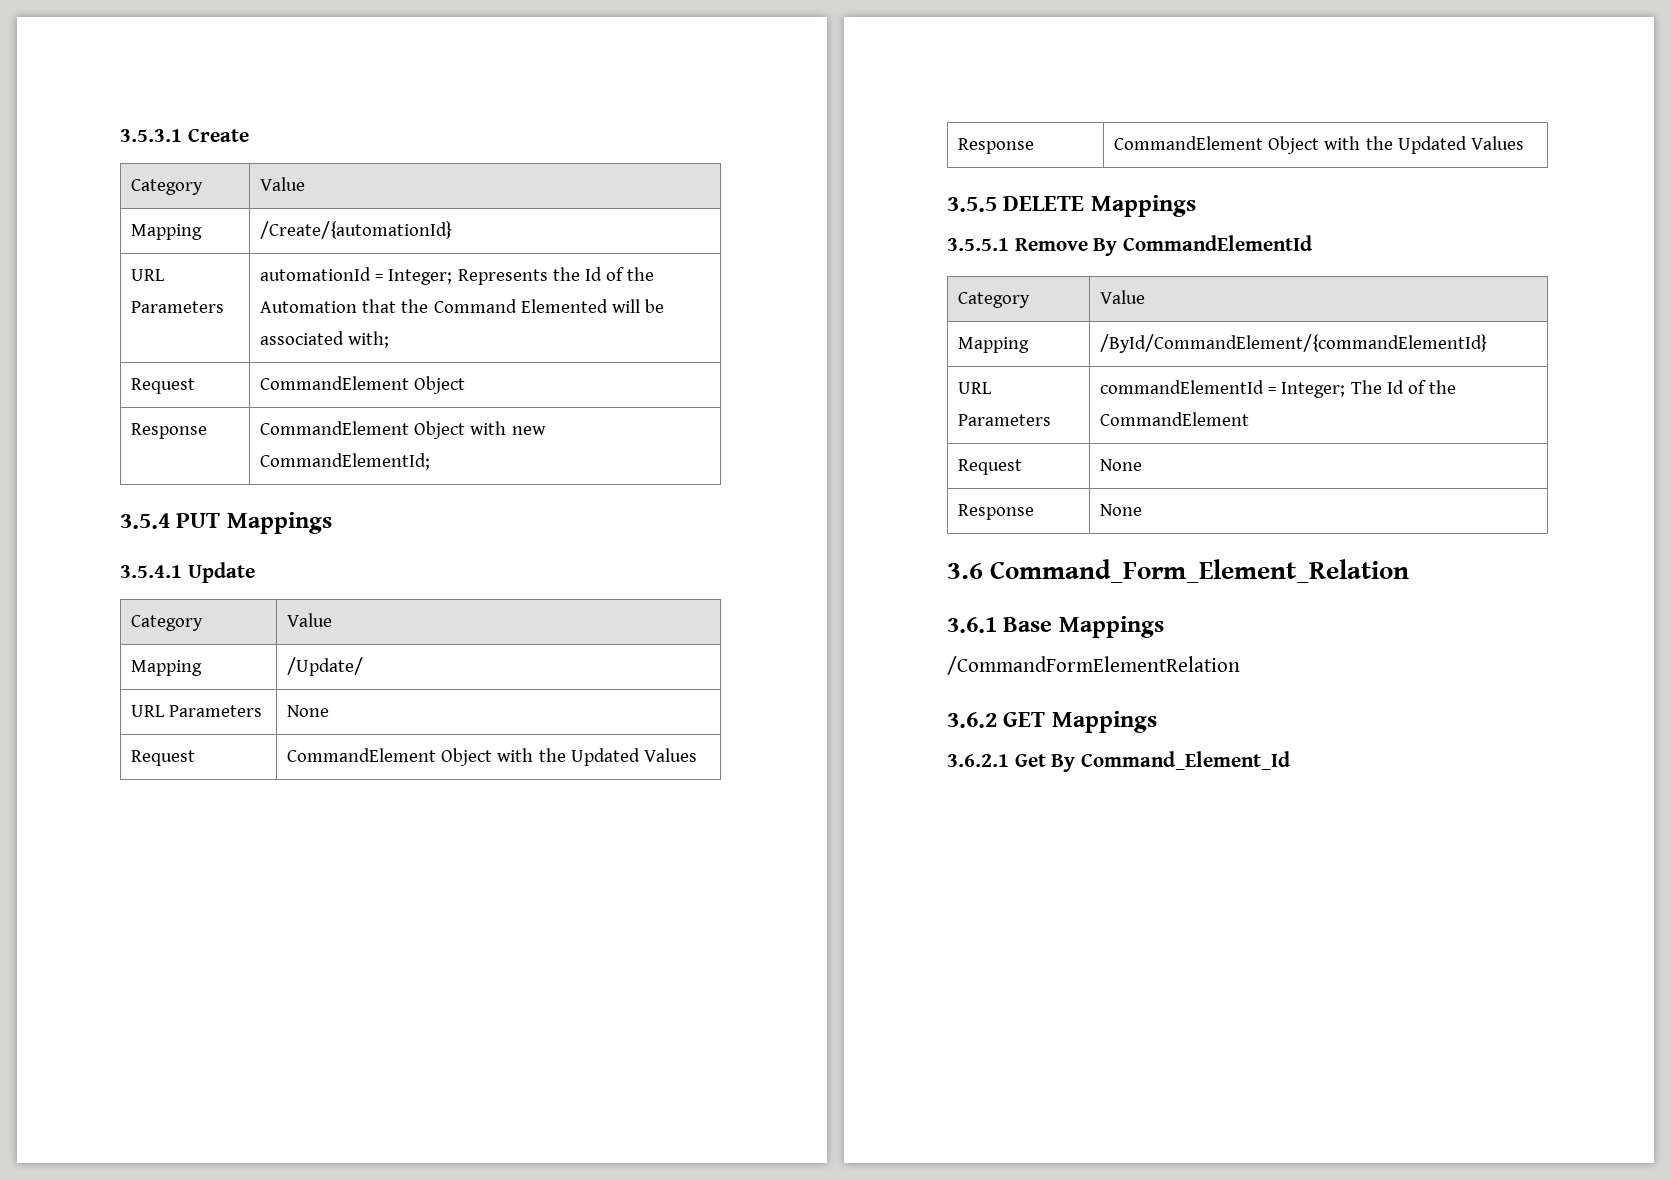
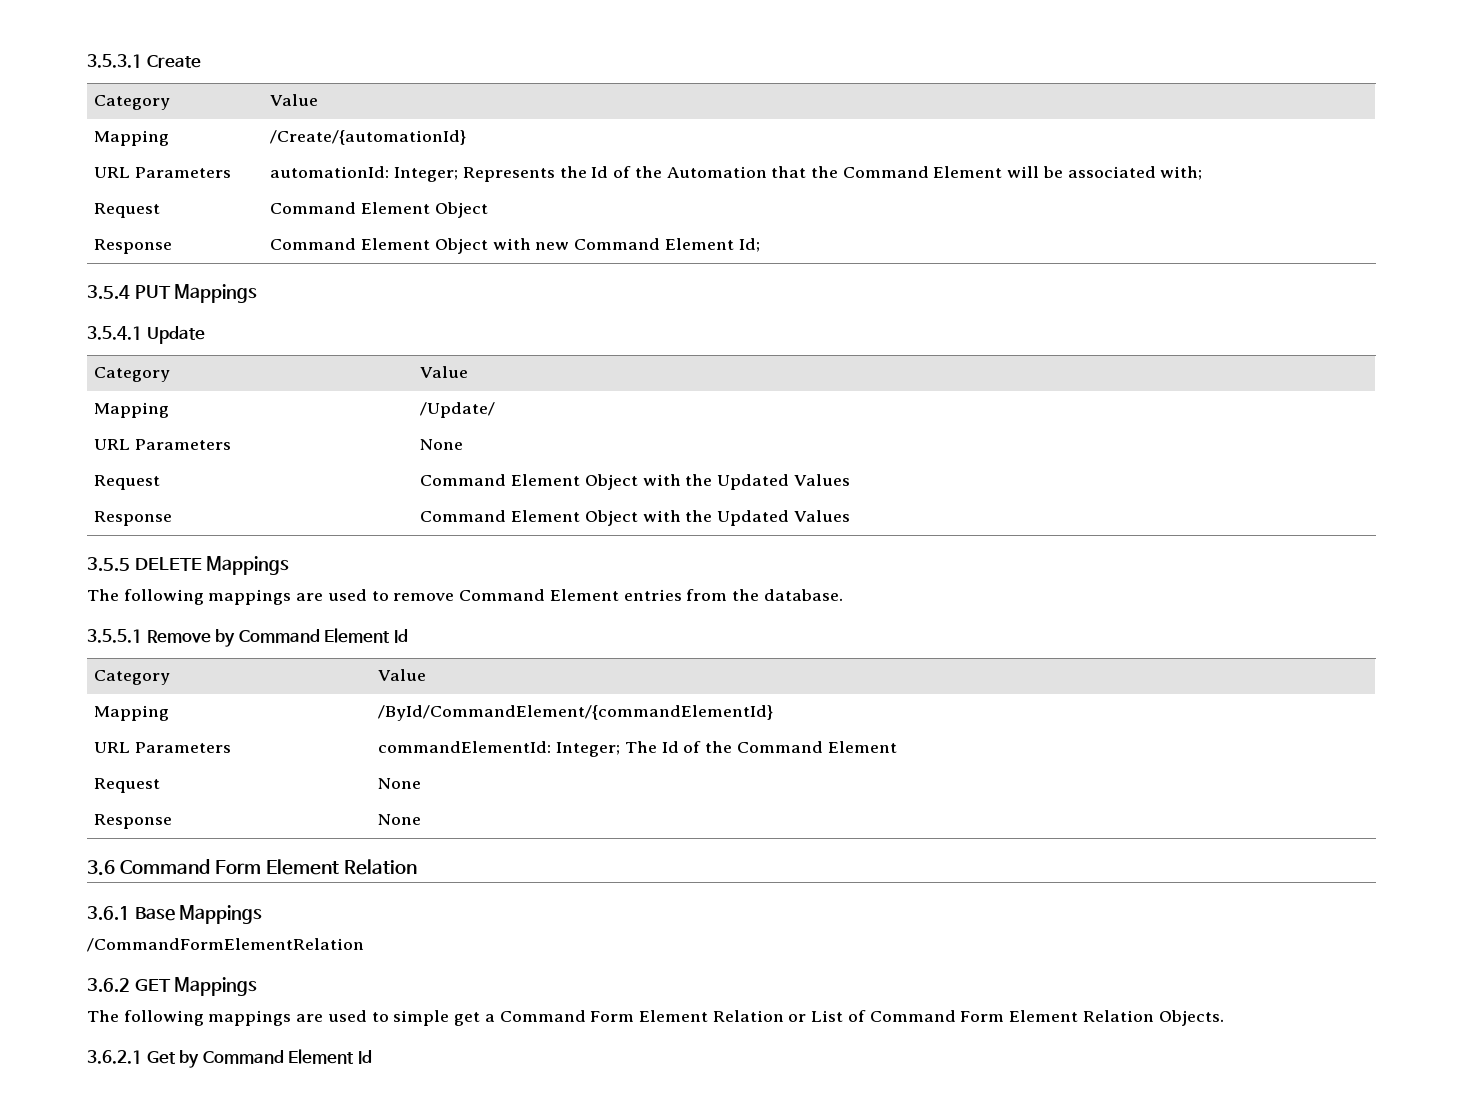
[260,267,384,281] automationId = -> [270,166,390,178] automationId:
[520,299,608,313] Elemented -> [933,166,1003,178] Element
[260,376,410,390] CommandElement -> [270,202,431,214] Command Element
[260,421,410,435] CommandElement -> [270,238,431,250] Command Element
[260,453,431,470] CommandElementId; -> [574,238,760,252] Command Element Id;
[287,748,437,762] CommandElement -> [420,474,581,486] Command Element
[1114,136,1264,150] CommandElement -> [420,510,581,522] Command Element
[947,235,1313,256] 3.5.5.1 Remove By CommandElementId -> [87,589,843,605] [87,628,408,647] The following mappings are used to remove Command Element entries from the database. // 3.5.5.1 Remove by Command Element Id
[1100,380,1277,394] commandElementId = -> [378,741,552,753] commandElementId:
[1100,412,1250,426] CommandElement -> [736,741,897,753] Command Element
[990,559,1410,583] Command_Form_Element_Relation -> [119,859,417,875] Command Form Element Relation
[947,751,1291,772] 3.6.2.1 Get By Command_Element_Id -> [87,1010,1224,1026] [87,1049,372,1068] The following mappings are used to simple get a Command Form Element Relation or List of Command Form Element Relation Objects. // 3.6.2.1 Get by Command Element Id

